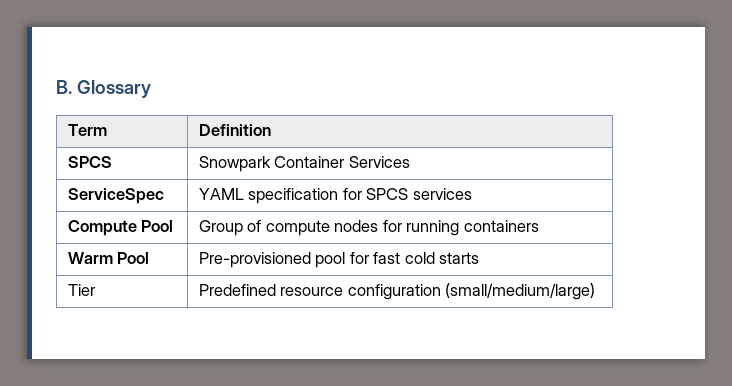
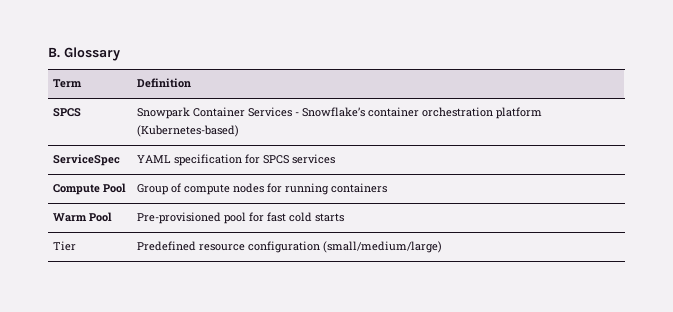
(410, 162) none -> [294,107,542,119] [136,125,239,137] - Snowflake’s container orchestration platform (Kubernetes-based)

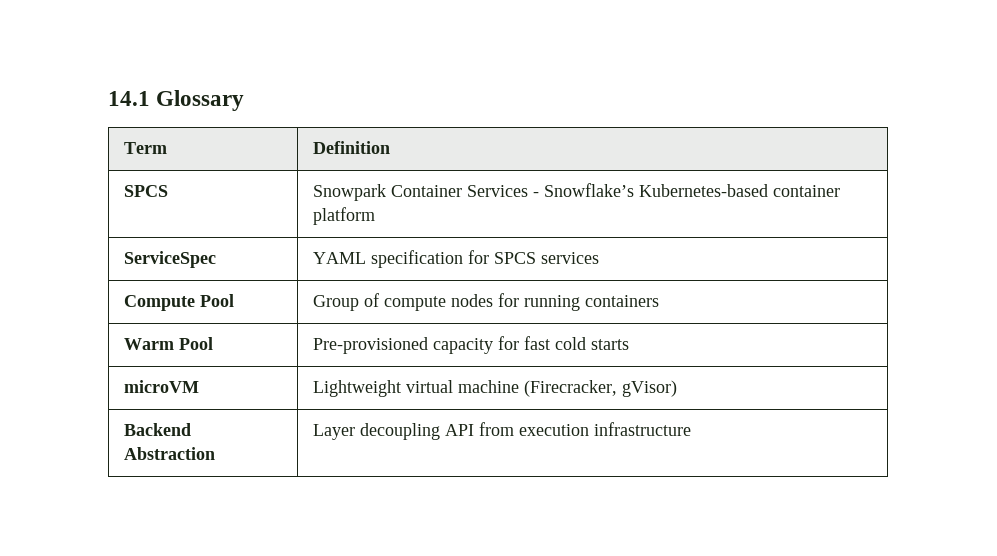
[48,47,60,58] B. -> [108,91,150,106] 14.1
[367,107,493,117] container orchestration -> [638,184,840,197] Kubernetes-based container
[136,125,239,137] (Kubernetes-based) -> (375, 216) none
[223,212,246,224] pool -> [432,338,493,354] capacity
[52,241,76,251] [136,241,442,253] Tier | Predefined resource configuration (small/medium/large) -> [123,380,199,393] [312,380,677,397] [123,423,191,436] [123,447,215,460] [312,422,691,440] microVM | Lightweight virtual machine (Firecracker, gVisor) // Backend Abstraction | Layer decoupling API from execution infrastructure

